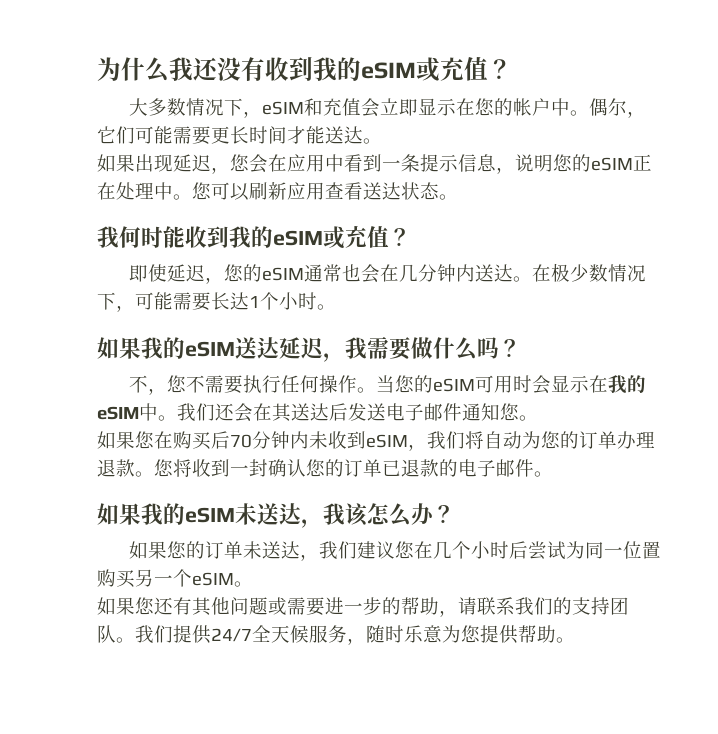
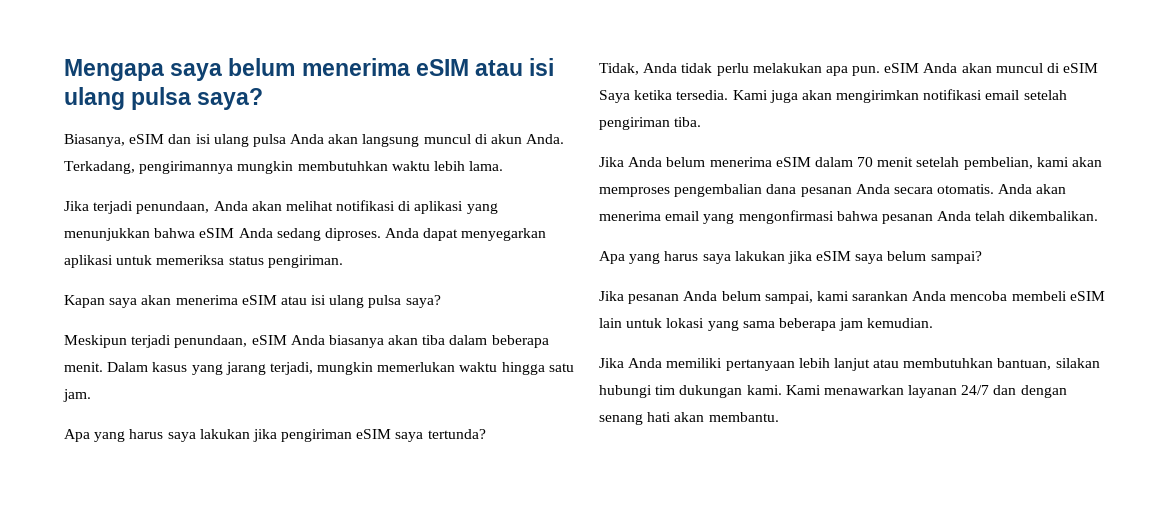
[97,57,512,83] [129,98,647,118] [97,126,382,145] [97,154,652,174] [97,182,458,201] [97,226,411,249] [129,263,647,284] [97,292,336,312] [97,336,521,362] [129,375,647,395] [97,403,538,422] [97,431,655,451] [97,459,553,477] [97,503,455,528] [129,541,662,561] [97,569,253,588] [97,597,629,617] [97,625,575,645] 为什么我还没有收到我的eSIM或充值？ // 大多数情况下，eSIM和充值会立即显示在您的帐户中。偶尔，它们可能需要更长时间才能送达。 // 如果出现延迟，您会在应用中看到一条提示信息，说明您的eSIM正在处理中。您可以刷新应用查看送达状态。 // 我何时能收到我的eSIM或充值？ // 即使延迟，您的eSIM通常也会在几分钟内送达。在极少数情况下，可能需要长达1个小时。 // 如果我的eSIM送达延迟，我需要做什么吗？ // 不，您不需要执行任何操作。当您的eSIM可用时会显示在我的eSIM中。我们还会在其送达后发送电子邮件通知您。 // 如果您在购买后70分钟内未收到eSIM，我们将自动为您的订单办理退款。您将收到一封确认您的订单已退款的电子邮件。 // 如果我的eSIM未送达，我该怎么办？ // 如果您的订单未送达，我们建议您在几个小时后尝试为同一位置购买另一个eSIM。 // 如果您还有其他问题或需要进一步的帮助，请联系我们的支持团队。我们提供24/7全天候服务，随时乐意为您提供帮助。 -> [64,58,555,81] [64,87,264,110] [64,134,565,147] [64,161,504,174] [64,200,498,214] [64,228,547,241] [64,255,343,268] [64,295,441,308] [64,335,549,348] [64,362,574,375] [63,389,91,402] [64,429,486,442] [599,63,1099,76] [599,89,1067,103] [599,117,702,130] [599,157,1103,170] [599,184,1067,197] [599,210,1099,224] [599,251,982,264] [599,291,1105,304] [599,318,934,331] [599,358,1100,371] [599,385,1067,398] [599,412,779,425] Mengapa saya belum menerima eSIM atau isi ulang pulsa saya? // Biasanya, eSIM dan isi ulang pulsa Anda akan langsung muncul di akun Anda. Terkadang, pengirimannya mungkin membutuhkan waktu lebih lama. // Jika terjadi penundaan, Anda akan melihat notifikasi di aplikasi yang menunjukkan bahwa eSIM Anda sedang diproses. Anda dapat menyegarkan aplikasi untuk memeriksa status pengiriman. // Kapan saya akan menerima eSIM atau isi ulang pulsa saya? // Meskipun terjadi penundaan, eSIM Anda biasanya akan tiba dalam beberapa menit. Dalam kasus yang jarang terjadi, mungkin memerlukan waktu hingga satu jam. // Apa yang harus saya lakukan jika pengiriman eSIM saya tertunda? // Tidak, Anda tidak perlu melakukan apa pun. eSIM Anda akan muncul di eSIM Saya ketika tersedia. Kami juga akan mengirimkan notifikasi email setelah pengiriman tiba. // Jika Anda belum menerima eSIM dalam 70 menit setelah pembelian, kami akan memproses pengembalian dana pesanan Anda secara otomatis. Anda akan menerima email yang mengonfirmasi bahwa pesanan Anda telah dikembalikan. // Apa yang harus saya lakukan jika eSIM saya belum sampai? // Jika pesanan Anda belum sampai, kami sarankan Anda mencoba membeli eSIM lain untuk lokasi yang sama beberapa jam kemudian. // Jika Anda memiliki pertanyaan lebih lanjut atau membutuhkan bantuan, silakan hubungi tim dukungan kami. Kami menawarkan layanan 24/7 dan dengan senang hati akan membantu.

